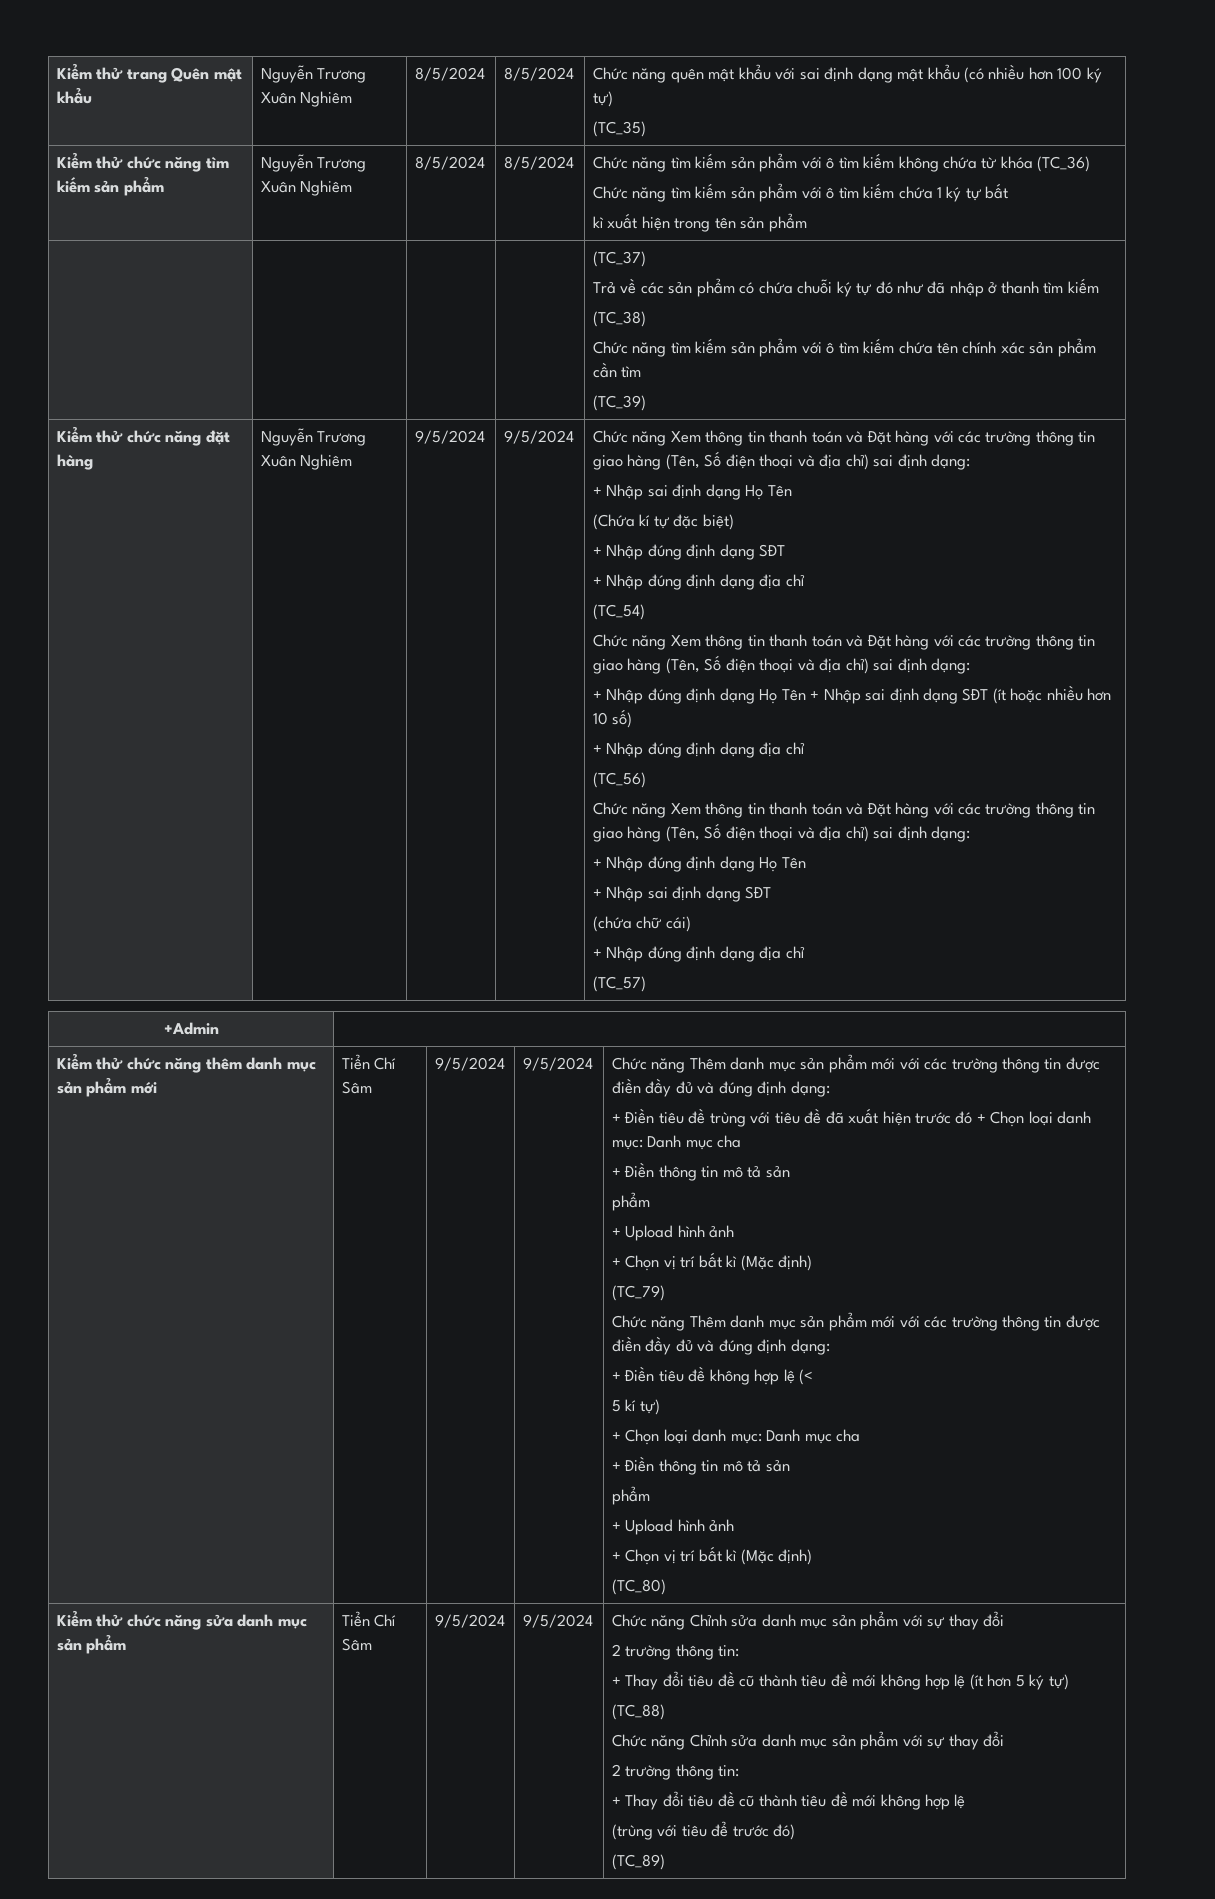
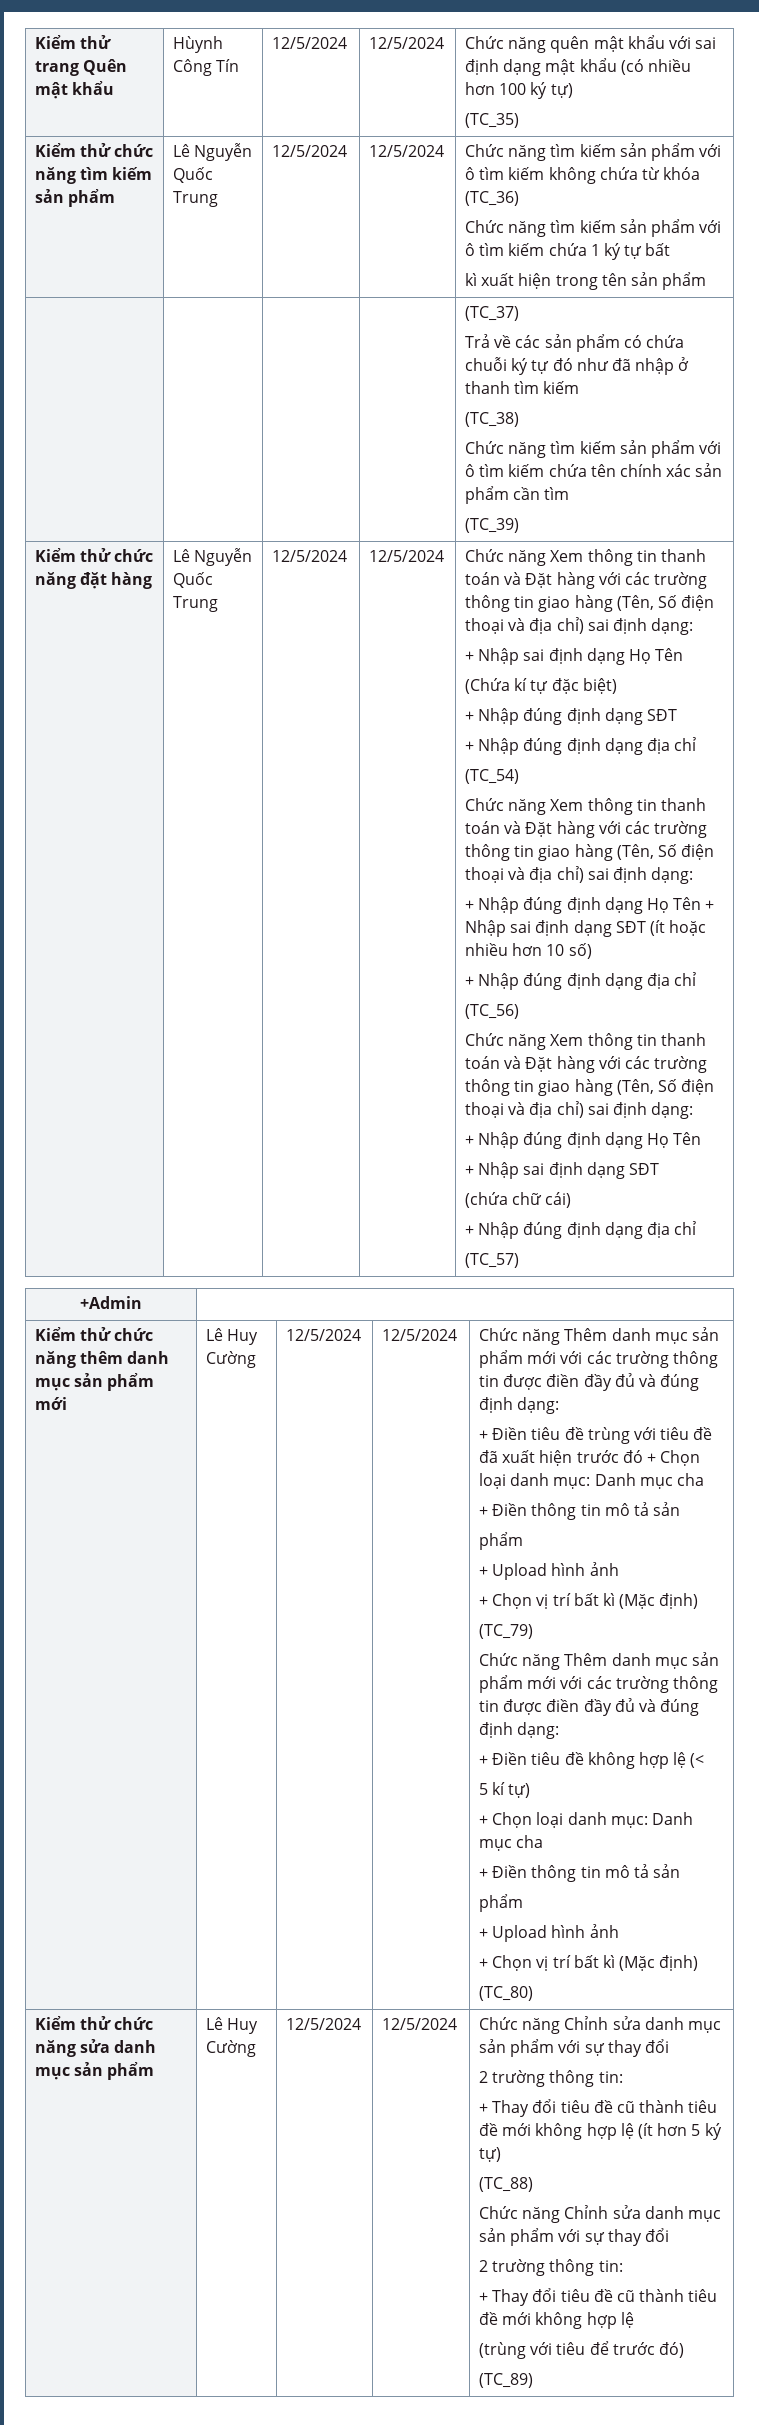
[260,65,367,83] [260,91,353,107] [414,67,485,81] [503,67,574,81] Nguyễn Trương Xuân Nghiêm | 8/5/2024 | 8/5/2024 -> [173,36,224,53] [173,59,240,76] [272,37,348,49] [369,37,445,49] Hùynh Công Tín | 12/5/2024 | 12/5/2024
[260,154,367,172] [260,180,353,196] [414,156,485,170] [503,156,574,170] Nguyễn Trương Xuân Nghiêm | 8/5/2024 | 8/5/2024 -> [173,143,253,161] [173,167,214,183] [173,191,219,207] [272,145,348,157] [369,145,445,157] Lê Nguyễn Quốc Trung | 12/5/2024 | 12/5/2024
[260,428,367,446] [260,454,353,470] [414,430,485,444] [503,430,574,444] Nguyễn Trương Xuân Nghiêm | 9/5/2024 | 9/5/2024 -> [173,548,253,566] [173,572,214,588] [173,596,219,612] [272,550,348,562] [369,550,445,562] Lê Nguyễn Quốc Trung | 12/5/2024 | 12/5/2024
[341,1054,397,1070] [341,1081,372,1094] [434,1057,505,1071] [522,1057,593,1071] Tiển Chí Sâm | 9/5/2024 | 9/5/2024 -> [206,1328,259,1345] [206,1351,257,1368] [286,1329,362,1341] [382,1329,458,1341] Lê Huy Cường | 12/5/2024 | 12/5/2024
[341,1611,397,1627] [341,1638,372,1651] [434,1614,505,1628] [522,1614,593,1628] Tiển Chí Sâm | 9/5/2024 | 9/5/2024 -> [206,2017,259,2034] [206,2040,257,2057] [286,2018,362,2030] [382,2018,458,2030] Lê Huy Cường | 12/5/2024 | 12/5/2024

